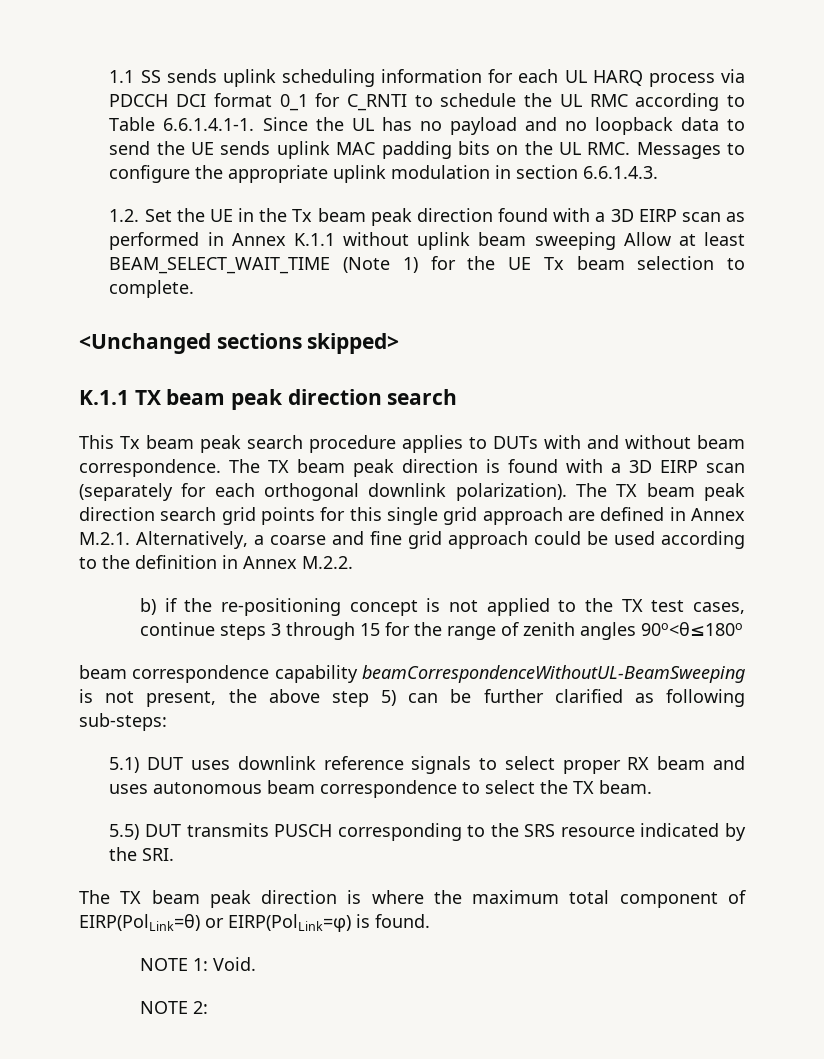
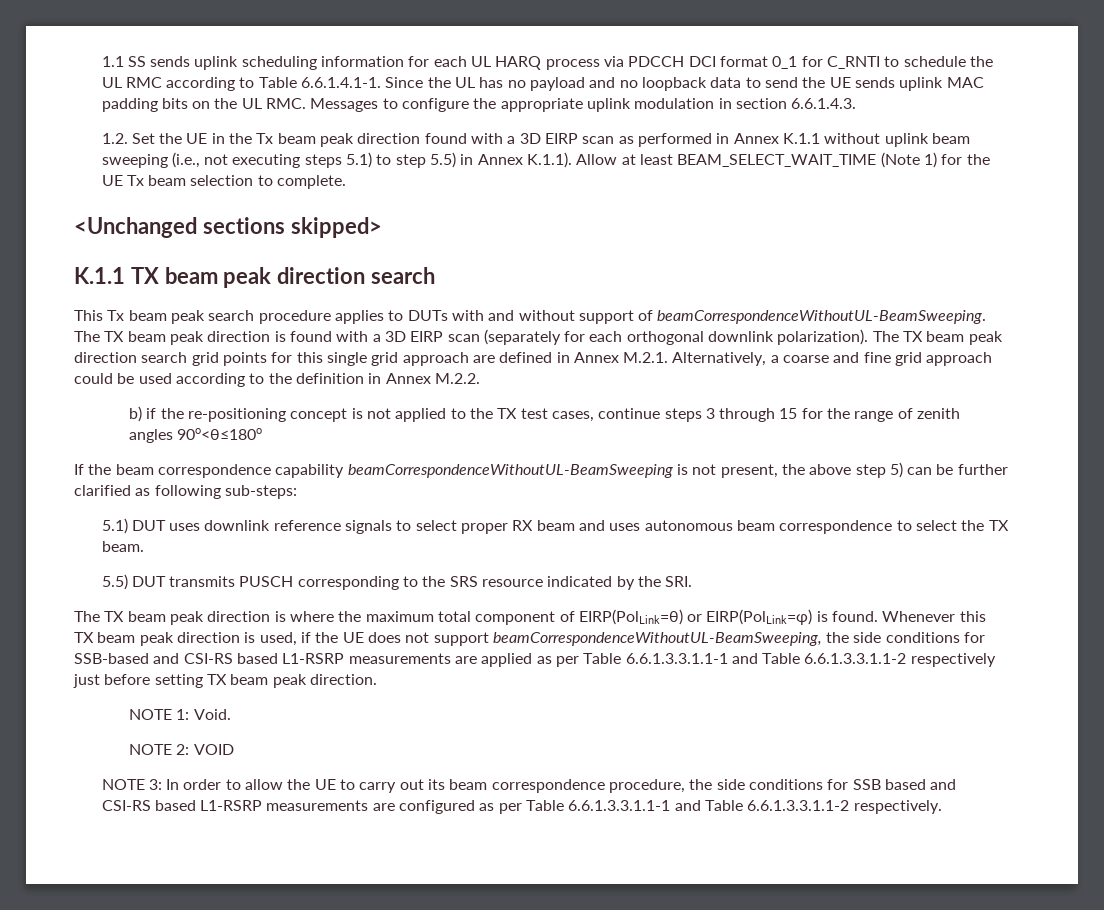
(616, 241) none -> [171,152,573,168] (i.e., not executing steps 5.1) to step 5.5) in Annex K.1.1).
[697,435,745,449] [79,459,221,477] beam correspondence. -> [578,310,987,324] support of beamCorrespondenceWithoutUL-BeamSweeping.
(743, 629) none -> [74,464,112,475] If the
(430, 921) none -> [882,611,986,622] [74,632,986,646] [74,653,996,667] [73,674,377,688] Whenever this TX beam peak direction is used, if the UE does not support beamCorrespondenceWithoutUL-BeamSweeping, the side conditions for SSB-based and CSI-RS based L1-RSRP measurements are applied as per Table 6.6.1.3.3.1.1-1 and Table 6.6.1.3.3.1.1-2 respectively just before setting TX beam peak direction.
(208, 1007) none -> [193,744,234,755] [101,779,957,793] [101,800,942,814] VOID // NOTE 3: In order to allow the UE to carry out its beam correspondence procedure, the side conditions for SSB based and CSI-RS based L1-RSRP measurements are configured as per Table 6.6.1.3.3.1.1-1 and Table 6.6.1.3.3.1.1-2 respectively.

